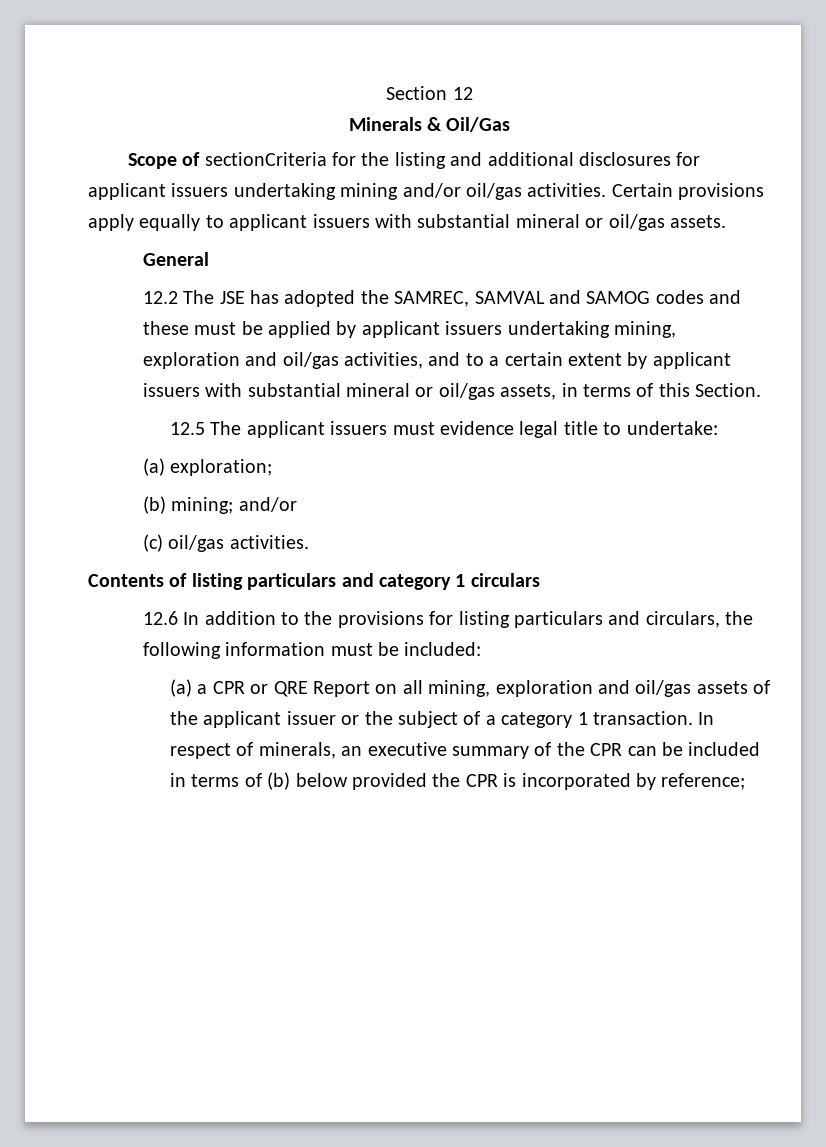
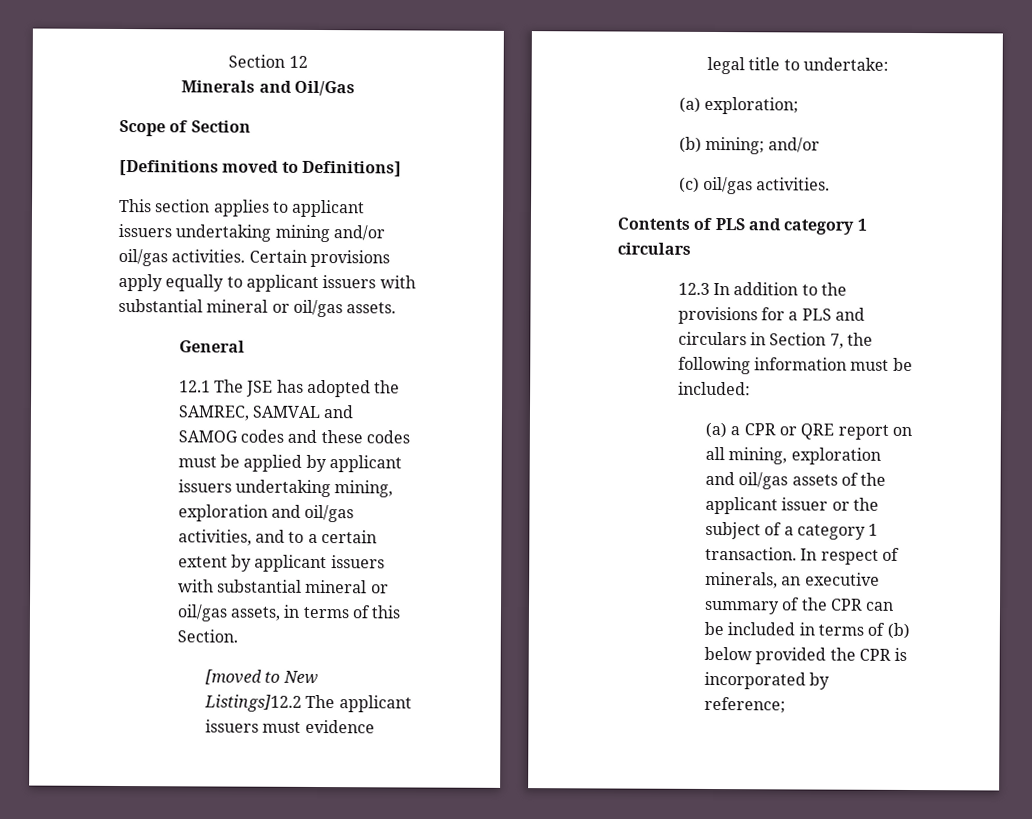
[427,117,442,131] & -> [258,80,292,93] and
[204,152,701,169] sectionCriteria for the listing and additional disclosures for -> [190,120,251,133] [119,159,402,178] [118,198,289,217] Section // [Definitions moved to Definitions] // This section applies to
[142,291,178,304] 12.2 -> [178,380,211,393] 12.1
(189, 328) none -> [365,430,410,444] codes
[170,422,206,435] 12.5 -> [205,669,318,685] [204,694,303,712] [moved to New Listings]12.2
[191,573,337,590] listing particulars -> [714,218,745,231] PLS
[142,611,178,625] 12.6 -> [677,282,710,295] 12.3
[458,611,720,628] listing particulars and circulars, -> [788,307,865,321] [677,331,844,349] a PLS and circulars in Section 7,
[313,681,371,697] Report -> [837,424,889,440] report

